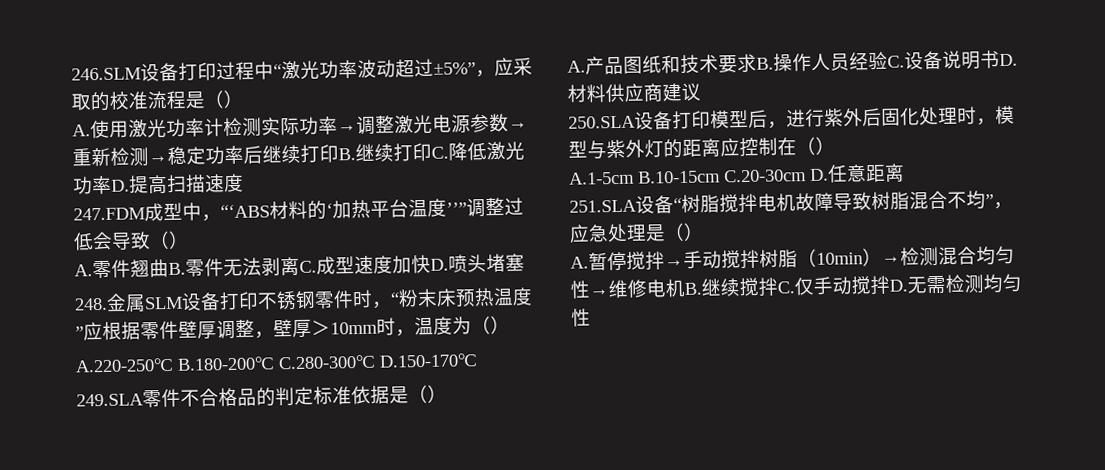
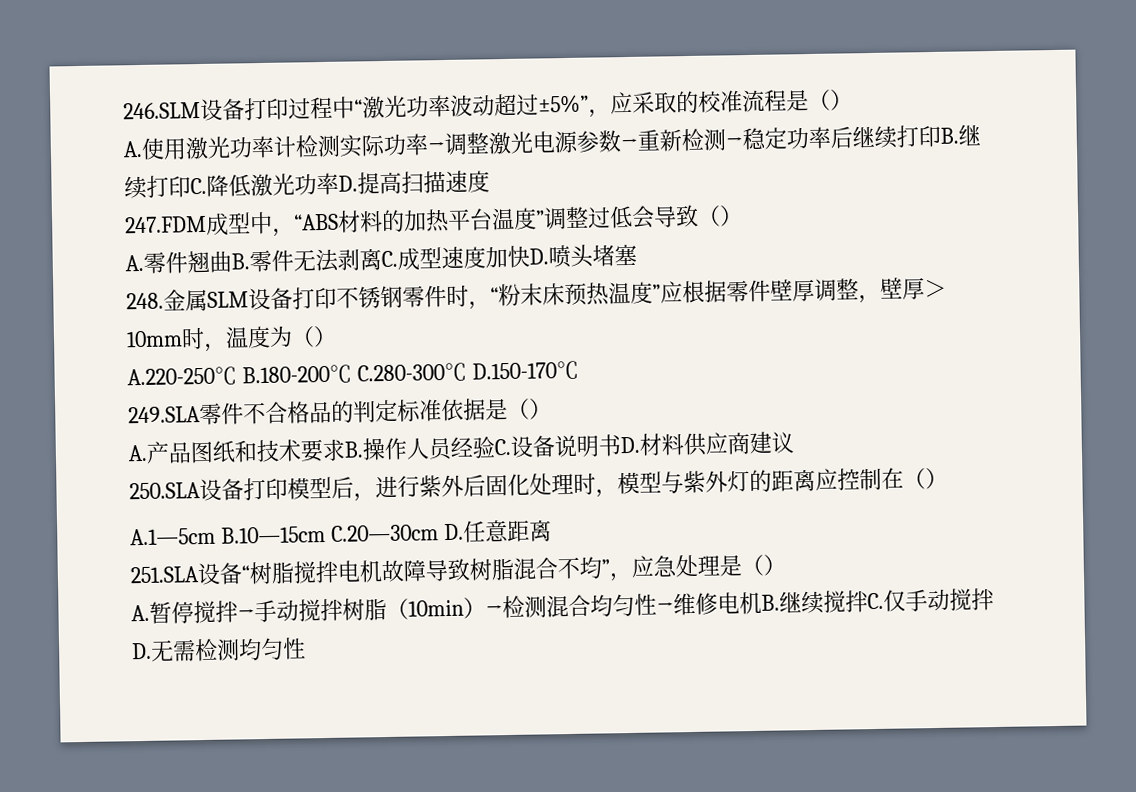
[220,200,333,220] “‘ABS材料的‘ -> [293,209,405,233] “ABS材料的
[446,202,467,215] ’’” -> [535,210,545,227] ”
[569,169,807,185] A.1-5cm B.10-15cm C.20-30cm -> [130,524,439,546] A.1—5cm B.10—15cm C.20—30cm

